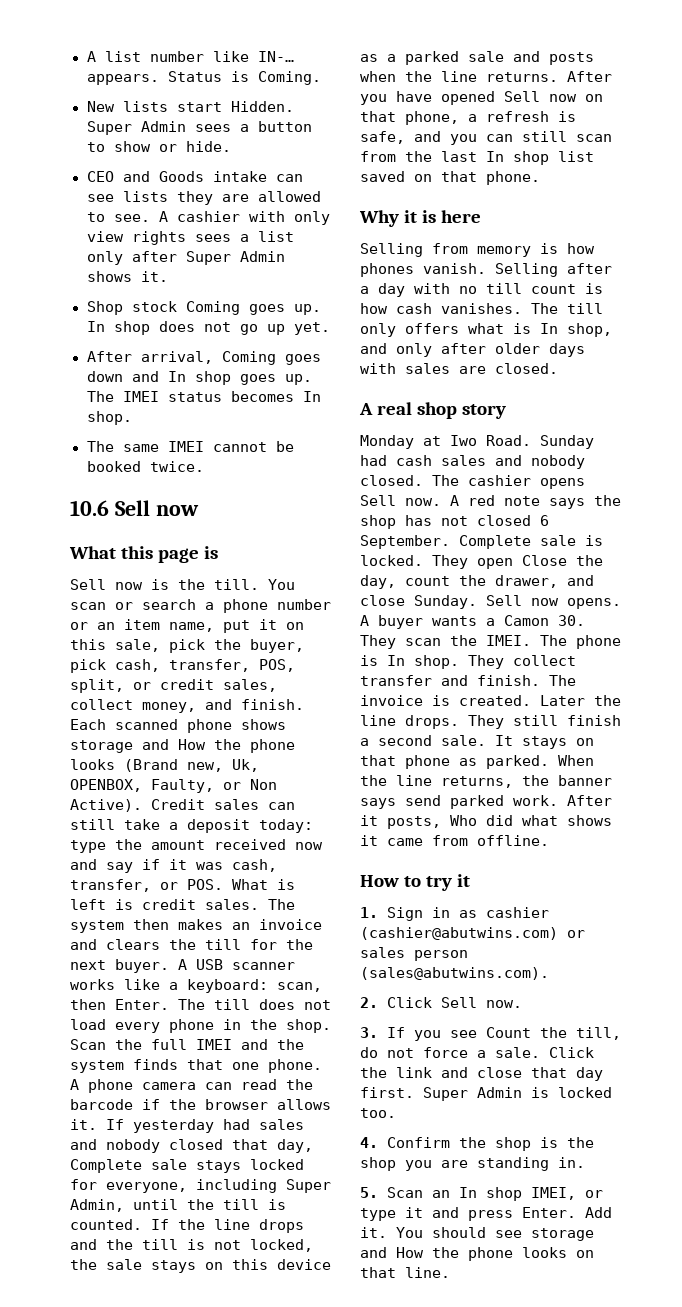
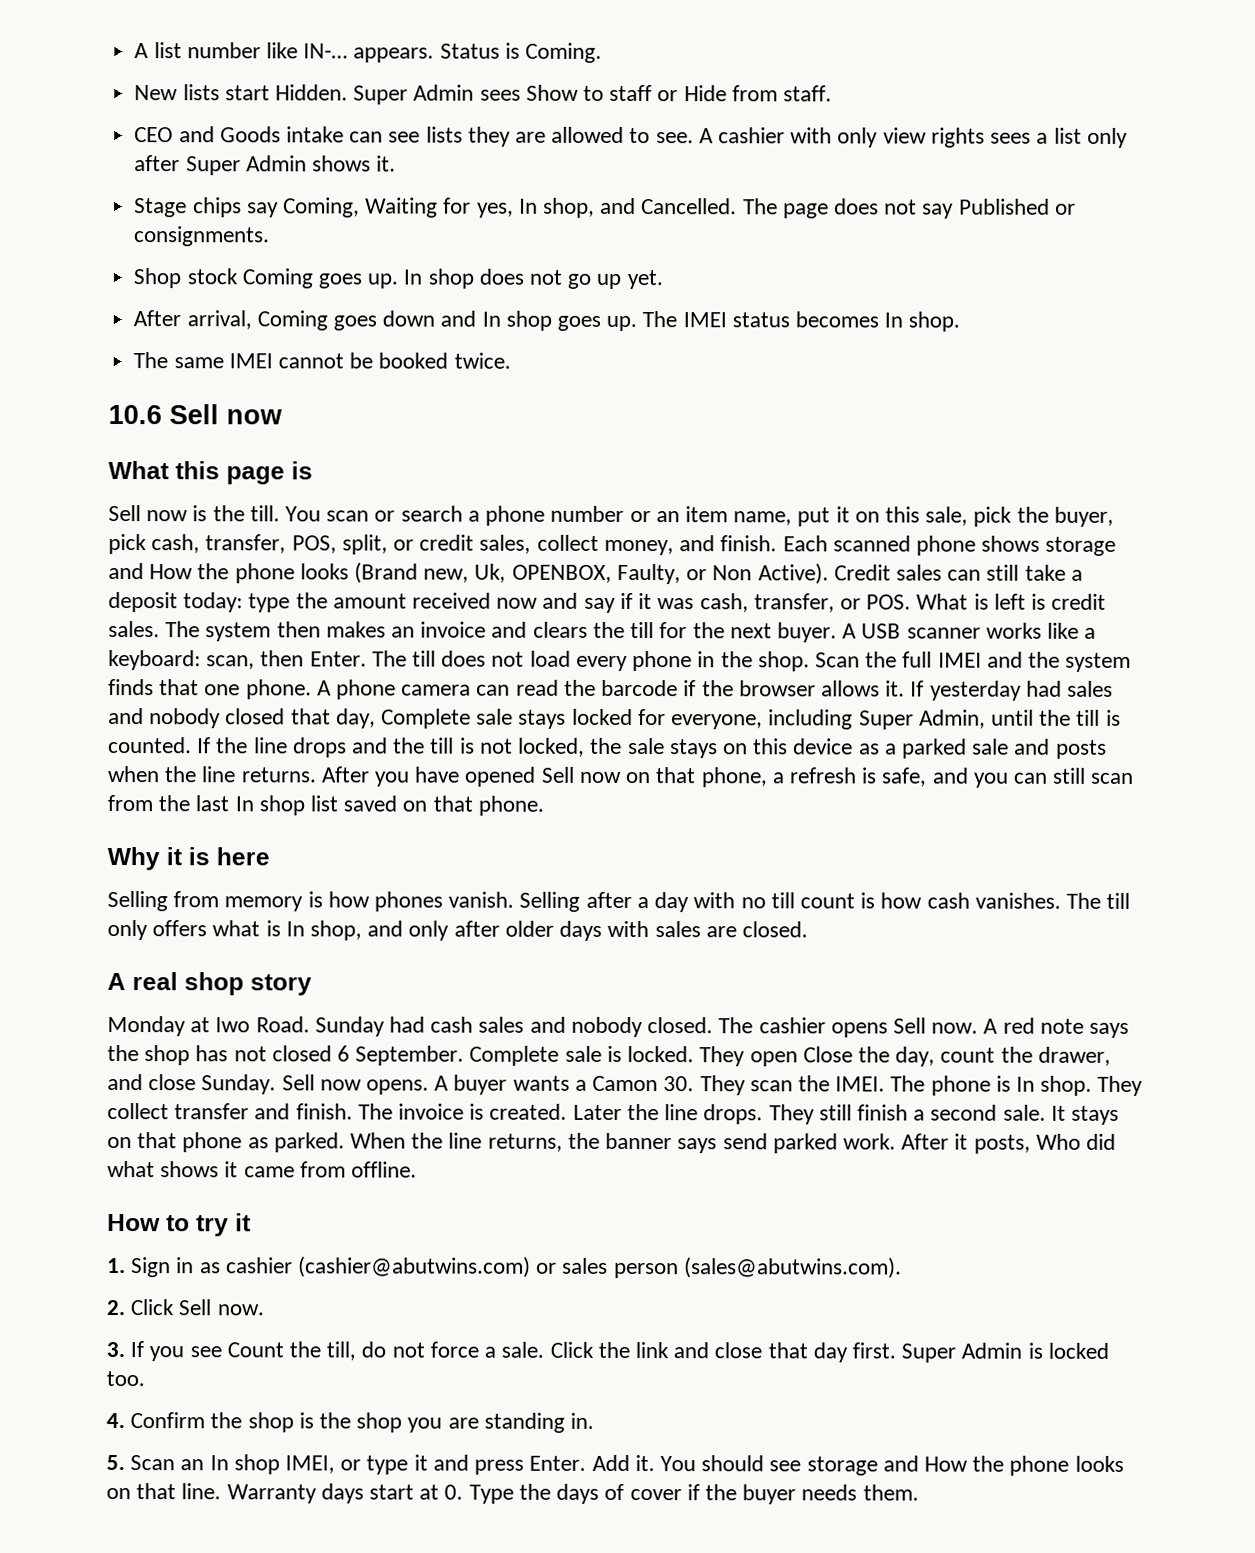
[239,121,312,132] [86,141,231,152] a button to show or hide. -> [525,84,833,102] Show to staff or Hide from staff.
(168, 276) none -> [134,197,1076,219] [134,226,271,247] // Stage chips say Coming, Waiting for yes, In shop, and Cancelled. The page does not say Published or consignments.
(450, 1272) none -> [226,1483,919,1505] Warranty days start at 0. Type the days of cover if the buyer needs them.

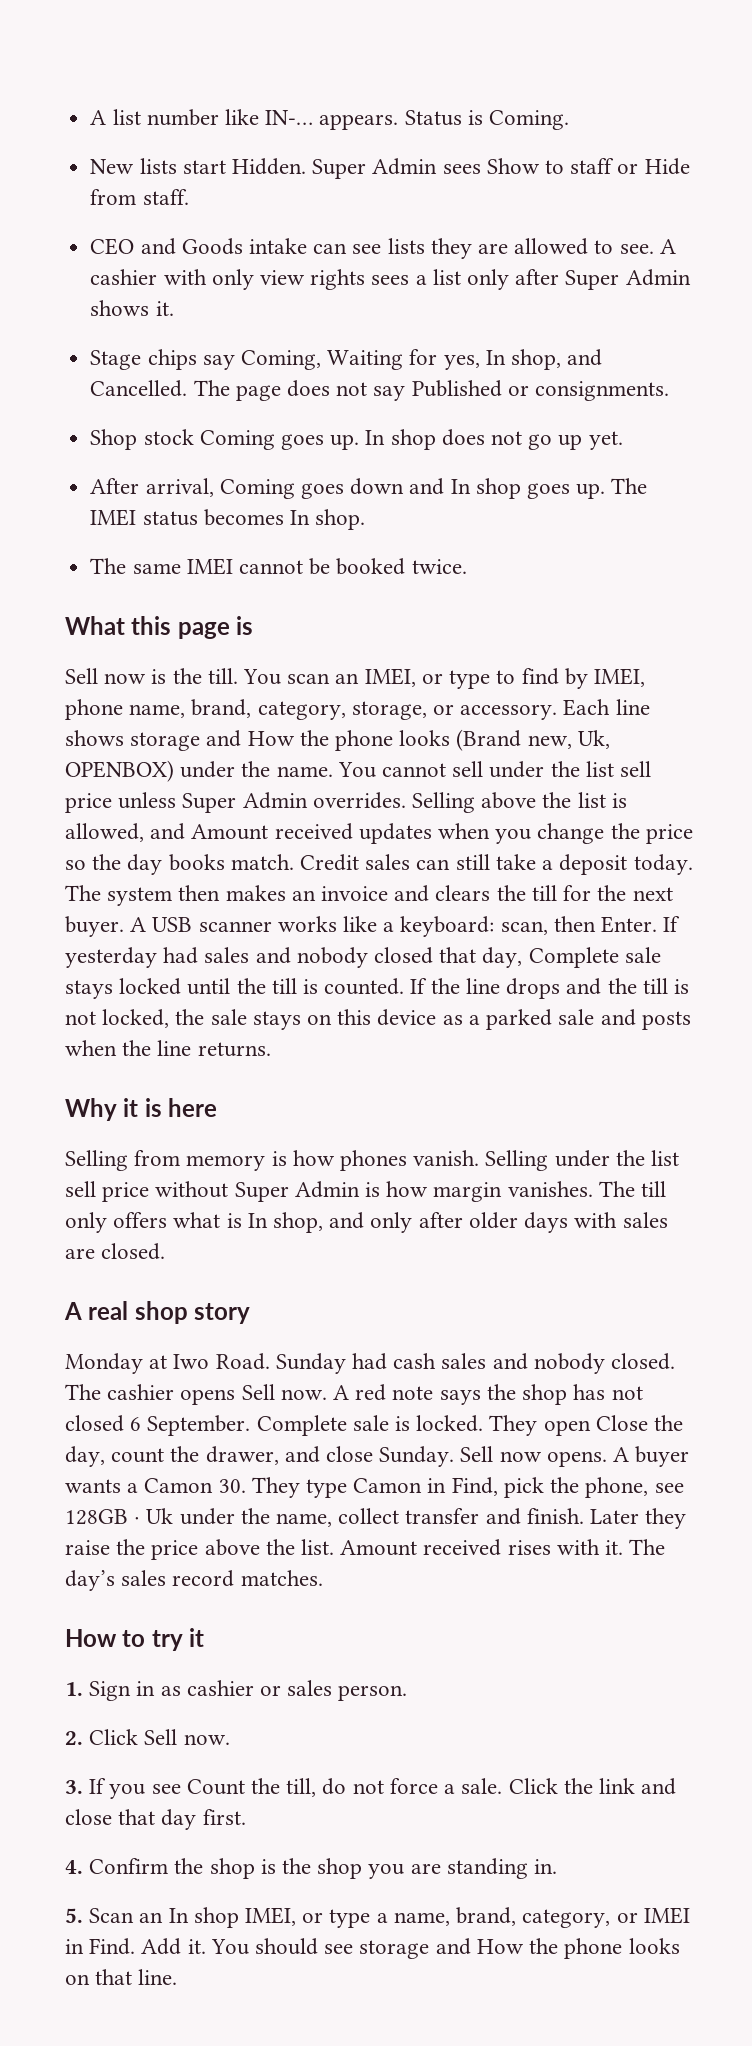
[108,404,283,425] // 10.6 Sell now -> (467, 566) none
[374,505,1114,527] [108,534,976,556] or search a phone number or an item name, put it on this sale, pick the buyer, pick cash, transfer, POS, split, or credit sales, collect money, and finish. Each scanned phone -> [335,668,645,689] [65,699,650,720] an IMEI, or type to find by IMEI, phone name, brand, category, storage, or accessory. Each line
[511,563,829,585] OPENBOX, Faulty, or Non Active). -> [65,760,652,782] [65,792,627,813] [65,823,693,844] [65,854,294,875] OPENBOX) under the name. You cannot sell under the list sell price unless Super Admin overrides. Selling above the list is allowed, and Amount received updates when you change the price so the day books match.
[183,592,1107,613] [108,621,160,638] today: type the amount received now and say if it was cash, transfer, or POS. What is left is credit sales. -> [633,854,693,875] today.
[371,650,1132,672] [108,679,906,700] The till does not load every phone in the shop. Scan the full IMEI and the system finds that one phone. A phone camera can read the barcode if the browser allows it. -> (658, 924) none
[637,709,986,730] for everyone, including Super Admin, -> (182, 986) none
[320,766,1135,788] [107,795,544,816] After you have opened Sell now on that phone, a refresh is safe, and you can still scan from the last In shop list saved on that phone. -> (271, 1049) none
[585,891,970,913] after a day with no till count is how cash -> [554,1150,680,1167] [65,1181,503,1202] under the list sell price without Super Admin is how margin
[749,1075,1144,1096] [107,1103,1119,1125] [107,1132,1116,1154] [107,1161,418,1178] scan the IMEI. The phone is In shop. They collect transfer and finish. The invoice is created. Later the line drops. They still finish a second sale. It stays on that phone as parked. When the line returns, the banner says send parked work. After it posts, Who did what shows it came from offline. -> [306,1477,684,1498] [65,1508,687,1529] [65,1539,666,1560] [65,1570,323,1591] type Camon in Find, pick the phone, see 128GB · Uk under the name, collect transfer and finish. Later they raise the price above the list. Amount received rises with it. The day’s sales record matches.
[298,1256,532,1278] (cashier@abutwins.com) -> (254, 1688) none
[613,1257,902,1279] person (sales@abutwins.com). -> [338,1685,408,1701] person.
[901,1342,1109,1363] [106,1371,145,1387] Super Admin is locked too. -> (246, 1817) none
[413,1454,587,1475] it and press Enter. -> [376,1907,690,1928] [65,1938,136,1955] a name, brand, category, or IMEI in Find.
[226,1483,919,1505] Warranty days start at 0. Type the days of cover if the buyer needs them. -> (178, 1977) none

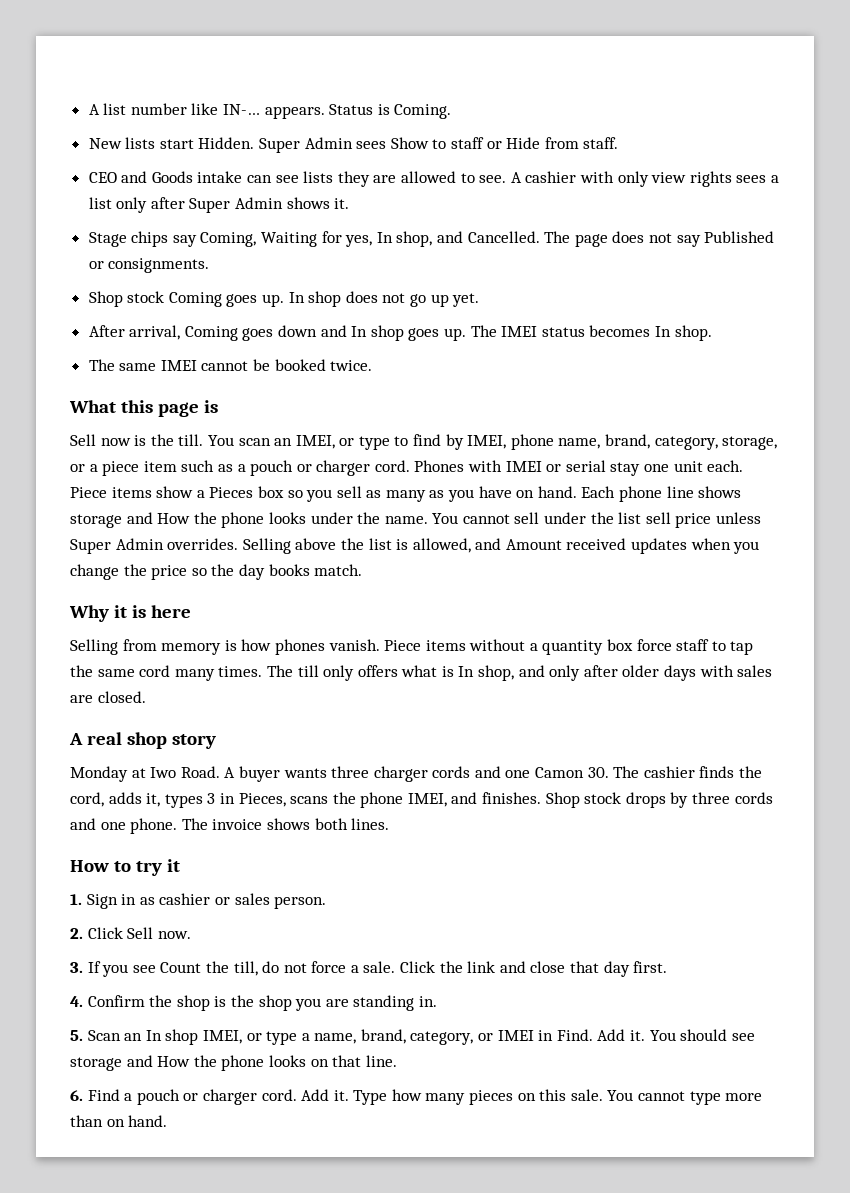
[460,699,611,720] accessory. Each -> [89,460,744,476] [70,486,663,502] a piece item such as a pouch or charger cord. Phones with IMEI or serial stay one unit each. Piece items show a Pieces box so you sell as many as you have on hand. Each phone
[456,729,610,751] [65,760,174,782] (Brand new, Uk, OPENBOX) -> (306, 518) none
[300,854,693,875] [65,885,673,906] [65,916,681,937] [65,947,661,968] [65,978,689,999] [65,1009,691,1030] [65,1040,271,1057] Credit sales can still take a deposit today. The system then makes an invoice and clears the till for the next buyer. A USB scanner works like a keyboard: scan, then Enter. If yesterday had sales and nobody closed that day, Complete sale stays locked until the till is counted. If the line drops and the till is not locked, the sale stays on this device as a parked sale and posts when the line returns. -> (363, 570) none
[485,1150,680,1171] [65,1181,593,1202] Selling under the list sell price without Super Admin is how margin vanishes. -> [384,639,754,655] [70,665,263,681] Piece items without a quantity box force staff to tap the same cord many times.
[275,1353,676,1374] [65,1384,643,1405] [65,1415,684,1436] [65,1446,690,1467] [65,1477,684,1498] [65,1508,687,1529] [65,1539,666,1560] [65,1570,323,1591] Sunday had cash sales and nobody closed. The cashier opens Sell now. A red note says the shop has not closed 6 September. Complete sale is locked. They open Close the day, count the drawer, and close Sunday. Sell now opens. A buyer wants a Camon 30. They type Camon in Find, pick the phone, see 128GB · Uk under the name, collect transfer and finish. Later they raise the price above the list. Amount received rises with it. The day’s sales record matches. -> [224,766,763,782] [70,792,773,808] [70,818,390,834] A buyer wants three charger cords and one Camon 30. The cashier finds the cord, adds it, types 3 in Pieces, scans the phone IMEI, and finishes. Shop stock drops by three cords and one phone. The invoice shows both lines.
(178, 1977) none -> [70,1089,763,1105] [70,1115,168,1127] // 6. Find a pouch or charger cord. Add it. Type how many pieces on this sale. You cannot type more than on hand.

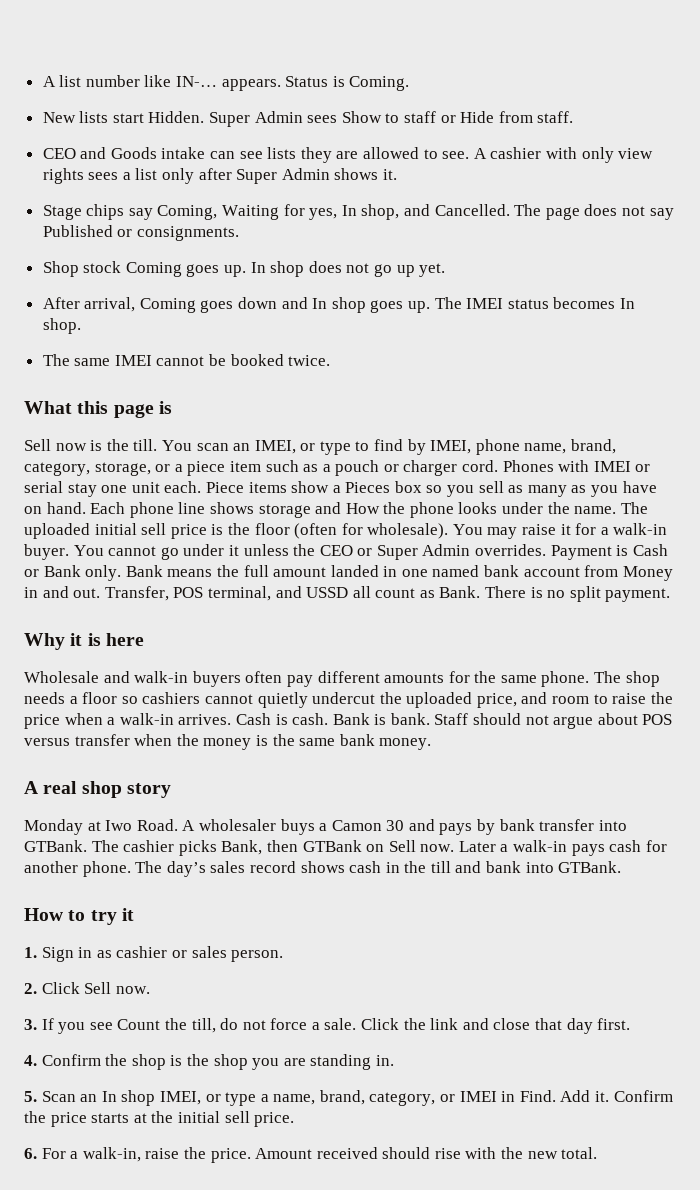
[432,512,762,528] [70,538,760,554] [70,564,363,580] [69,605,191,622] [70,639,754,655] [70,665,773,681] [70,691,146,703] You cannot sell under the list sell price unless Super Admin overrides. Selling above the list is allowed, and Amount received updates when you change the price so the day books match. // Why it is here // Selling from memory is how phones vanish. Piece items without a quantity box force staff to tap the same cord many times. The till only offers what is In shop, and only after older days with sales are closed. -> [620,502,648,514] [24,523,668,539] [24,544,668,560] [24,565,673,581] [24,586,671,602] [24,633,144,650] [24,671,660,687] [24,692,673,708] [24,713,673,729] [24,734,432,750] The uploaded initial sell price is the floor (often for wholesale). You may raise it for a walk-in buyer. You cannot go under it unless the CEO or Super Admin overrides. Payment is Cash or Bank only. Bank means the full amount landed in one named bank account from Money in and out. Transfer, POS terminal, and USSD all count as Bank. There is no split payment. // Why it is here // Wholesale and walk-in buyers often pay different amounts for the same phone. The shop needs a floor so cashiers cannot quietly undercut the uploaded price, and room to raise the price when a walk-in arrives. Cash is cash. Bank is bank. Staff should not argue about POS versus transfer when the money is the same bank money.
[238,766,763,782] [70,792,773,808] [70,818,390,834] buyer wants three charger cords and one Camon 30. The cashier finds the cord, adds it, types 3 in Pieces, scans the phone IMEI, and finishes. Shop stock drops by three cords and one phone. The invoice shows both lines. -> [198,819,627,835] [24,840,667,856] [24,861,622,877] wholesaler buys a Camon 30 and pays by bank transfer into GTBank. The cashier picks Bank, then GTBank on Sell now. Later a walk-in pays cash for another phone. The day’s sales record shows cash in the till and bank into GTBank.
[649,1029,755,1041] [70,1055,397,1071] [70,1089,763,1105] [70,1115,168,1127] You should see storage and How the phone looks on that line. // 6. Find a pouch or charger cord. Add it. Type how many pieces on this sale. You cannot type more than on hand. -> [613,1090,673,1102] [24,1111,295,1127] [24,1147,598,1163] Confirm the price starts at the initial sell price. // 6. For a walk-in, raise the price. Amount received should rise with the new total.

